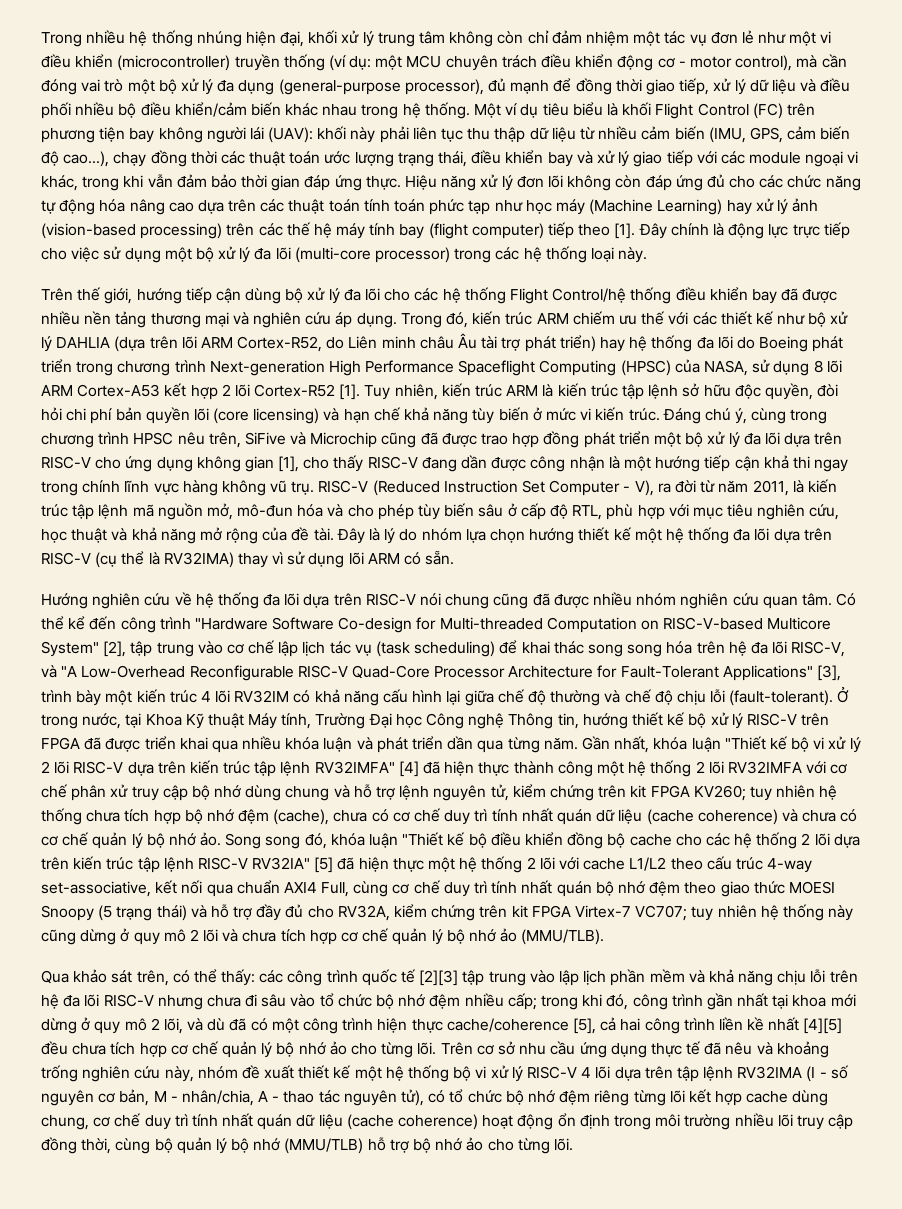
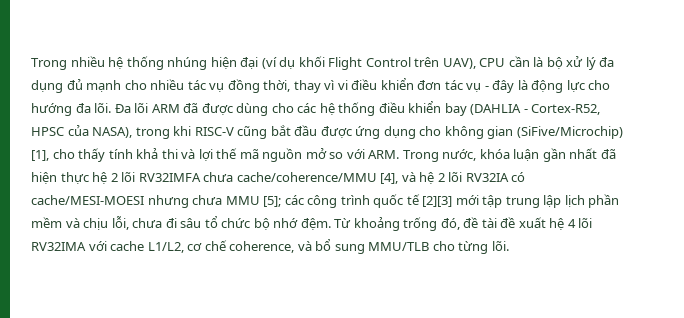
[280,30,832,47] [41,54,847,71] [41,79,155,95] đại, khối xử lý trung tâm không còn chỉ đảm nhiệm một tác vụ đơn lẻ như một vi điều khiển (microcontroller) truyền thống (ví dụ: một MCU chuyên trách điều khiển động cơ - motor control), mà cần đóng vai trò một -> [240,56,544,70] đại (ví dụ khối Flight Control trên UAV), CPU cần là
[278,78,851,95] [41,102,815,119] [41,126,851,143] [41,150,859,167] [41,174,861,191] [41,198,819,215] [41,222,850,239] [41,246,648,263] [41,287,838,304] [41,311,849,328] [41,333,844,352] [41,359,842,376] [41,383,839,400] [41,407,828,424] [41,431,843,448] [41,456,193,472] (general-purpose processor), đủ mạnh để đồng thời giao tiếp, xử lý dữ liệu và điều phối nhiều bộ điều khiển/cảm biến khác nhau trong hệ thống. Một ví dụ tiêu biểu là khối Flight Control (FC) trên phương tiện bay không người lái (UAV): khối này phải liên tục thu thập dữ liệu từ nhiều cảm biến (IMU, GPS, cảm biến độ cao...), chạy đồng thời các thuật toán ước lượng trạng thái, điều khiển bay và xử lý giao tiếp với các module ngoại vi khác, trong khi vẫn đảm bảo thời gian đáp ứng thực. Hiệu năng xử lý đơn lõi không còn đáp ứng đủ cho các chức năng tự động hóa nâng cao dựa trên các thuật toán tính toán phức tạp như học máy (Machine Learning) hay xử lý ảnh (vision-based processing) trên các thế hệ máy tính bay (flight computer) tiếp theo [1]. Đây chính là động lực trực tiếp cho việc sử dụng một bộ xử lý đa lõi (multi-core processor) trong các hệ thống loại này. // Trên thế giới, hướng tiếp cận dùng bộ xử lý đa lõi cho các hệ thống Flight Control/hệ thống điều khiển bay đã được nhiều nền tảng thương mại và nghiên cứu áp dụng. Trong đó, kiến trúc ARM chiếm ưu thế với các thiết kế như bộ xử lý DAHLIA (dựa trên lõi ARM Cortex-R52, do Liên minh châu Âu tài trợ phát triển) hay hệ thống đa lõi do Boeing phát triển trong chương trình Next-generation High Performance Spaceflight Computing (HPSC) của NASA, sử dụng 8 lõi ARM Cortex-A53 kết hợp 2 lõi Cortex-R52 [1]. Tuy nhiên, kiến trúc ARM là kiến trúc tập lệnh sở hữu độc quyền, đòi hỏi chi phí bản quyền lõi (core licensing) và hạn chế khả năng tùy biến ở mức vi kiến trúc. Đáng chú ý, cùng trong chương trình HPSC nêu trên, SiFive và Microchip cũng đã được trao hợp đồng phát triển một bộ xử lý đa lõi dựa trên RISC-V cho ứng dụng -> [66,78,611,93] [31,101,601,116] [31,125,442,139] đủ mạnh cho nhiều tác vụ đồng thời, thay vì vi điều khiển đơn tác vụ - đây là động lực cho hướng đa lõi. Đa lõi ARM đã được dùng cho các hệ thống điều khiển bay (DAHLIA - Cortex-R52, HPSC của NASA), trong khi RISC-V cũng bắt đầu được ứng dụng cho
(274, 464) none -> [516,126,623,139] (SiFive/Microchip)
[367,455,849,472] [41,479,837,496] [41,503,840,520] [41,527,832,544] [41,550,455,568] [41,592,857,609] [41,616,832,633] [41,640,846,657] [41,665,842,681] [41,686,850,706] [41,712,830,729] [41,736,861,753] [41,760,848,777] [41,784,838,801] [41,808,858,825] [41,832,860,849] [41,856,813,873] [41,880,835,897] [41,904,854,921] [41,928,605,945] [41,969,256,986] RISC-V đang dần được công nhận là một hướng tiếp cận khả thi ngay trong chính lĩnh vực hàng không vũ trụ. RISC-V (Reduced Instruction Set Computer - V), ra đời từ năm 2011, là kiến trúc tập lệnh mã nguồn mở, mô-đun hóa và cho phép tùy biến sâu ở cấp độ RTL, phù hợp với mục tiêu nghiên cứu, học thuật và khả năng mở rộng của đề tài. Đây là lý do nhóm lựa chọn hướng thiết kế một hệ thống đa lõi dựa trên RISC-V (cụ thể là RV32IMA) thay vì sử dụng lõi ARM có sẵn. // Hướng nghiên cứu về hệ thống đa lõi dựa trên RISC-V nói chung cũng đã được nhiều nhóm nghiên cứu quan tâm. Có thể kể đến công trình "Hardware Software Co-design for Multi-threaded Computation on RISC-V-based Multicore System" [2], tập trung vào cơ chế lập lịch tác vụ (task scheduling) để khai thác song song hóa trên hệ đa lõi RISC-V, và "A Low-Overhead Reconfigurable RISC-V Quad-Core Processor Architecture for Fault-Tolerant Applications" [3], trình bày một kiến trúc 4 lõi RV32IM có khả năng cấu hình lại giữa chế độ thường và chế độ chịu lỗi (fault-tolerant). Ở trong nước, tại Khoa Kỹ thuật Máy tính, Trường Đại học Công nghệ Thông tin, hướng thiết kế bộ xử lý RISC-V trên FPGA đã được triển khai qua nhiều khóa luận và phát triển dần qua từng năm. Gần nhất, khóa luận "Thiết kế bộ vi xử lý 2 lõi RISC-V dựa trên kiến trúc tập lệnh RV32IMFA" [4] đã hiện thực thành công một hệ thống 2 lõi RV32IMFA với cơ chế phân xử truy cập bộ nhớ dùng chung và hỗ trợ lệnh nguyên tử, kiểm chứng trên kit FPGA KV260; tuy nhiên hệ thống chưa tích hợp bộ nhớ đệm (cache), chưa có cơ chế duy trì tính nhất quán dữ liệu (cache coherence) và chưa có cơ chế quản lý bộ nhớ ảo. Song song đó, khóa luận "Thiết kế bộ điều khiển đồng bộ cache cho các hệ thống 2 lõi dựa trên kiến trúc tập lệnh RISC-V RV32IA" [5] đã hiện thực một hệ thống 2 lõi với cache L1/L2 theo cấu trúc 4-way set-associative, kết nối qua chuẩn AXI4 Full, cùng cơ chế duy trì tính nhất quán bộ nhớ đệm theo giao thức MOESI Snoopy (5 trạng thái) và hỗ trợ đầy đủ cho RV32A, kiểm chứng trên kit FPGA Virtex-7 VC707; tuy nhiên hệ thống này cũng dừng ở quy mô 2 lõi và chưa tích hợp cơ chế quản lý bộ nhớ ảo (MMU/TLB). // Qua khảo sát trên, có thể thấy: -> [108,148,616,162] [31,172,526,184] [31,195,282,208] tính khả thi và lợi thế mã nguồn mở so với ARM. Trong nước, khóa luận gần nhất đã hiện thực hệ 2 lõi RV32IMFA chưa cache/coherence/MMU [4], và hệ 2 lõi RV32IA có cache/MESI-MOESI nhưng chưa MMU [5];
[462,970,555,986] tập trung vào -> [455,195,540,208] mới tập trung
[708,969,858,986] [41,994,203,1010] khả năng chịu lỗi trên hệ đa lõi RISC-V nhưng -> [83,216,129,230] chịu lỗi,
[290,993,856,1010] [41,1017,843,1034] [41,1041,829,1058] [41,1065,849,1082] [41,1089,829,1106] [41,1113,854,1130] [41,1137,484,1154] vào tổ chức bộ nhớ đệm nhiều cấp; trong khi đó, công trình gần nhất tại khoa mới dừng ở quy mô 2 lõi, và dù đã có một công trình hiện thực cache/coherence [5], cả hai công trình liền kề nhất [4][5] đều chưa tích hợp cơ chế quản lý bộ nhớ ảo cho từng lõi. Trên cơ sở nhu cầu ứng dụng thực tế đã nêu và khoảng trống nghiên cứu này, nhóm đề xuất thiết kế một hệ thống bộ vi xử lý RISC-V 4 lõi dựa trên tập lệnh RV32IMA (I - số nguyên cơ bản, M - nhân/chia, A - thao tác nguyên tử), có tổ chức bộ nhớ đệm riêng từng lõi kết hợp cache dùng chung, cơ chế duy trì tính nhất quán dữ liệu (cache coherence) hoạt động ổn định trong môi trường nhiều lõi truy cập đồng thời, cùng bộ quản lý bộ nhớ (MMU/TLB) hỗ trợ bộ nhớ ảo -> [204,216,593,231] [31,239,430,254] tổ chức bộ nhớ đệm. Từ khoảng trống đó, đề tài đề xuất hệ 4 lõi RV32IMA với cache L1/L2, cơ chế coherence, và bổ sung MMU/TLB

